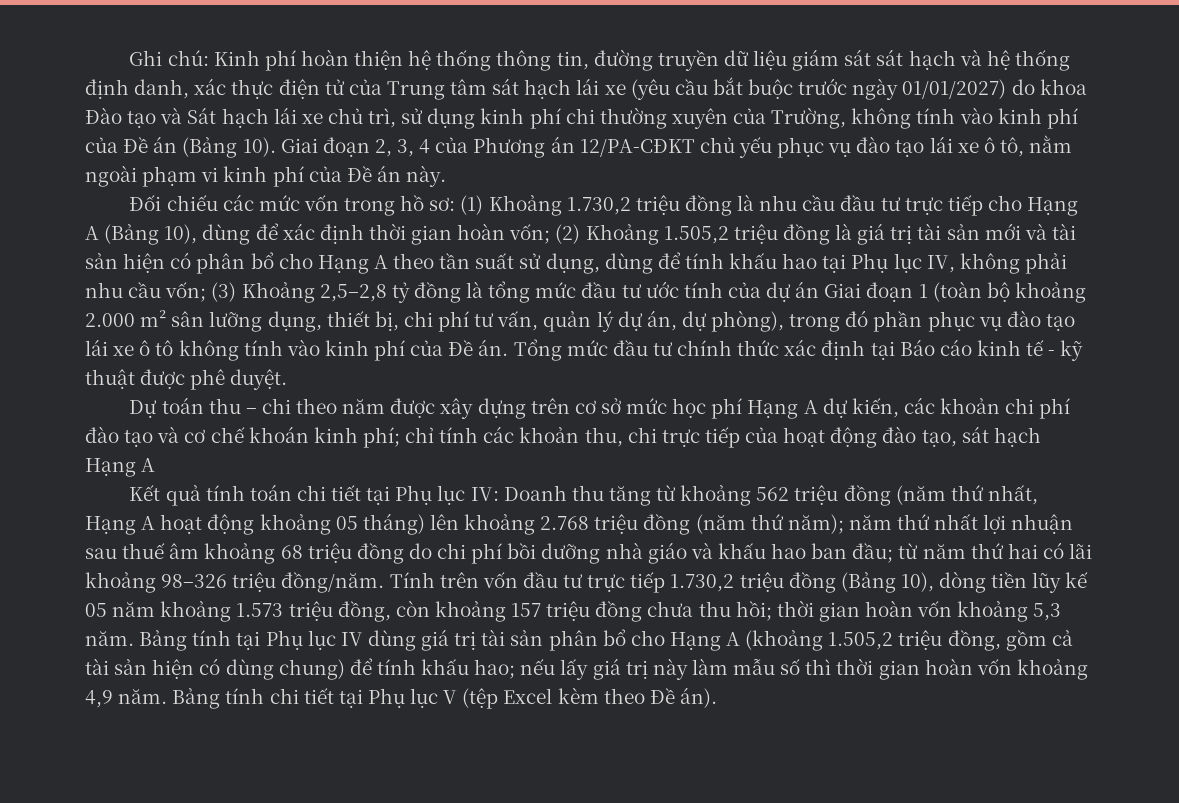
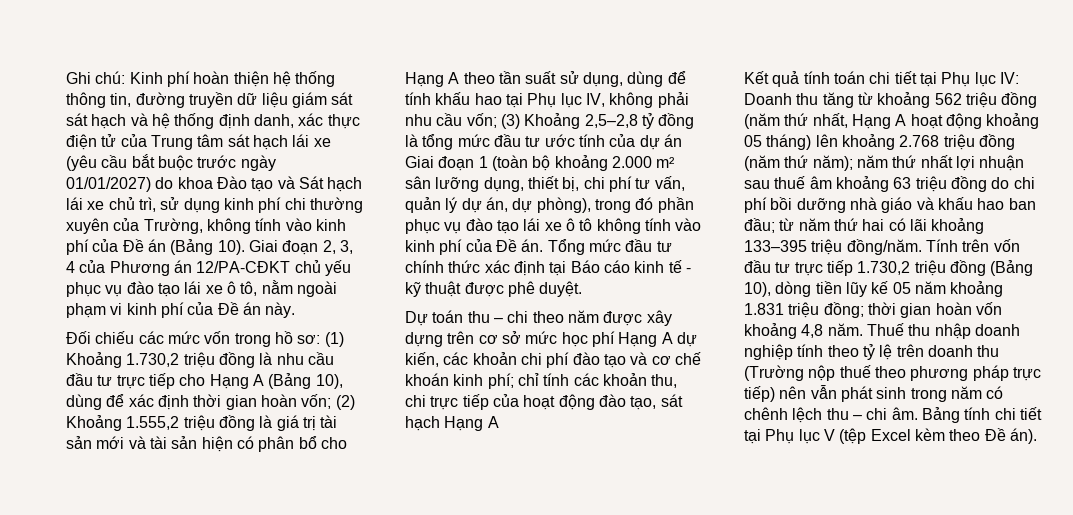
[663,226,729,244] 1.505,2 -> [126,416,180,430] 1.555,2
[280,545,303,559] 68 -> [893,177,912,189] 63
[161,574,228,588] 98–326 -> [744,240,807,252] 133–395
[236,600,1062,622] [85,629,1073,651] [85,658,1088,680] [85,688,168,708] 1.573 triệu đồng, còn khoảng 157 triệu đồng chưa thu hồi; thời gian hoàn vốn khoảng 5,3 năm. Bảng tính tại Phụ lục IV dùng giá trị tài sản phân bổ cho Hạng A (khoảng 1.505,2 triệu đồng, gồm cả tài sản hiện có dùng chung) để tính khấu hao; nếu lấy giá trị này làm mẫu số thì thời gian hoàn vốn khoảng 4,9 năm. -> [744,302,1002,318] [744,323,1020,339] [744,344,1000,360] [744,365,1041,381] [744,385,1004,402] [744,407,918,423] 1.831 triệu đồng; thời gian hoàn vốn khoảng 4,8 năm. Thuế thu nhập doanh nghiệp tính theo tỷ lệ trên doanh thu (Trường nộp thuế theo phương pháp trực tiếp) nên vẫn phát sinh trong năm có chênh lệch thu – chi âm.

